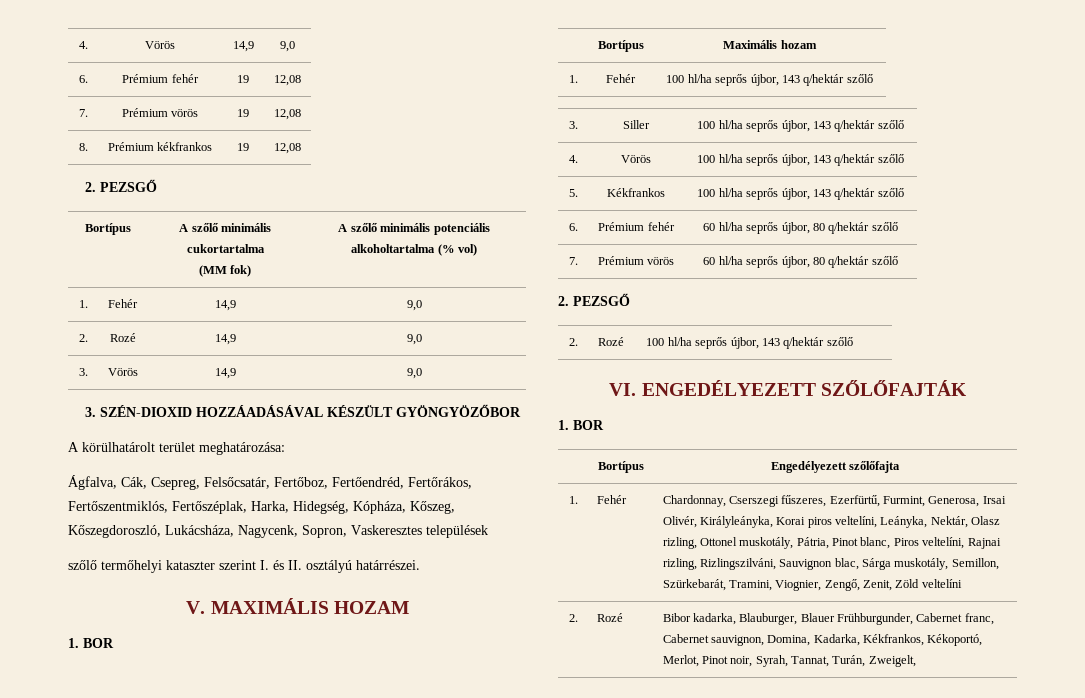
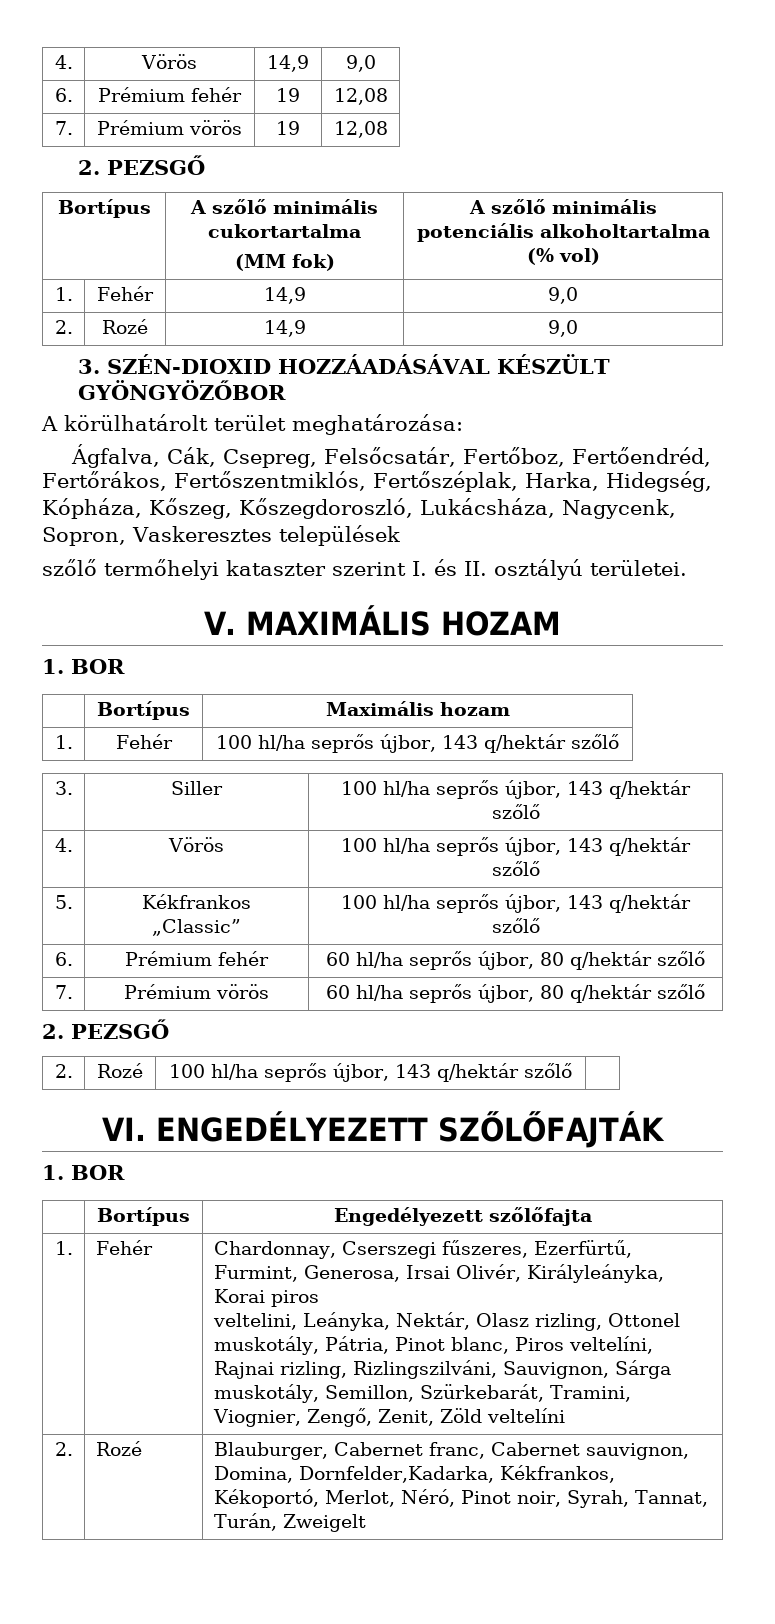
[78,143,88,151] [107,142,213,151] [237,143,249,151] [273,143,301,154] // 8. | Prémium kékfrankos | 19 | 12,08 -> (388, 129) none
[78,368,88,376] [107,368,138,376] [214,368,236,379] [406,368,422,379] // 3. | Vörös | 14,9 | 9,0 -> (578, 328) none
[356,560,420,570] határrészei. -> [590,560,687,576] területei.
(665, 192) none -> [152,919,241,936] „Classic”
[835,516,878,528] veltelíni, -> [212,1313,297,1330] // veltelini,
[779,558,859,570] Sauvignon blac, -> [502,1361,609,1379] Sauvignon,
[662,613,914,625] Bibor kadarka, Blauburger, Blauer Frühburgunder, -> [213,1442,328,1460] Blauburger,
[813,634,860,646] Kadarka, -> [298,1466,494,1483] Dornfelder,Kadarka,
(699, 661) none -> [400,1489,455,1507] Néró,
[868,655,916,667] Zweigelt, -> [282,1514,366,1532] Zweigelt

